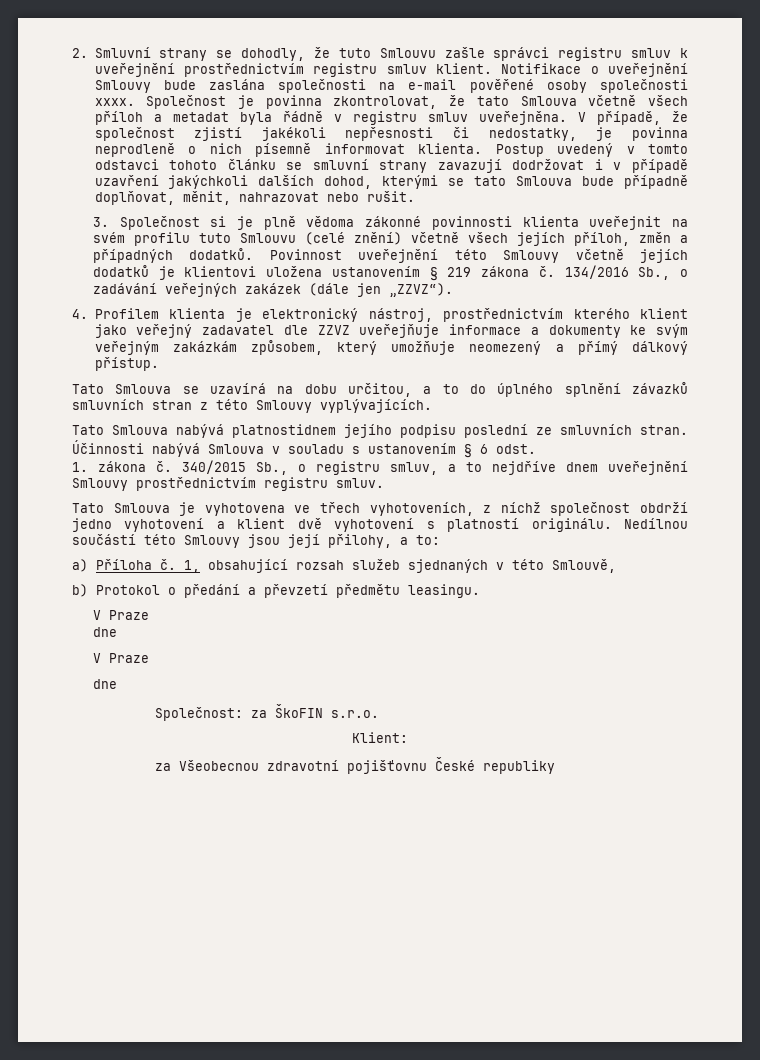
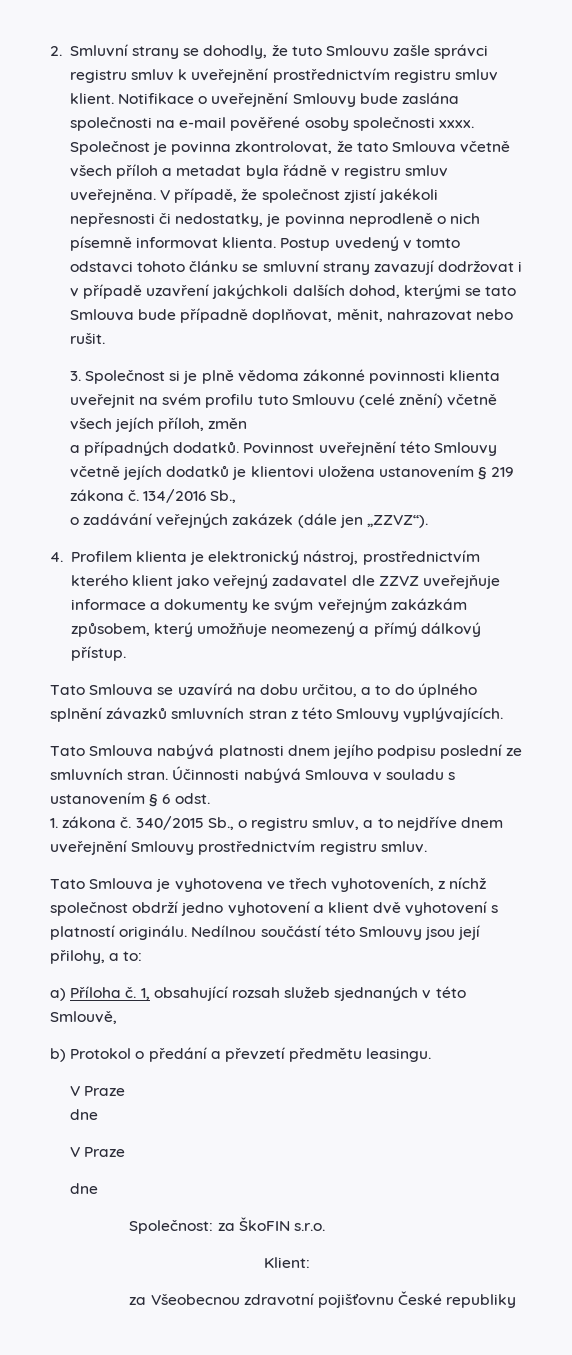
(671, 237) none -> (248, 423) //
(671, 273) none -> (237, 496) //
[232,424,336,438] platnostidnem -> [218,745,330,759] platnosti dnem

